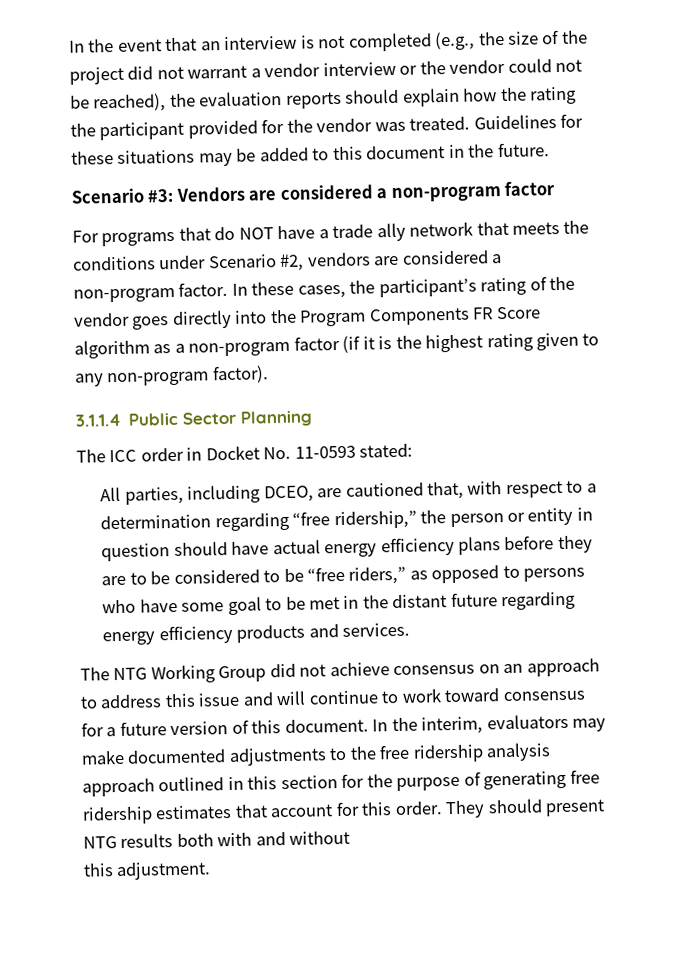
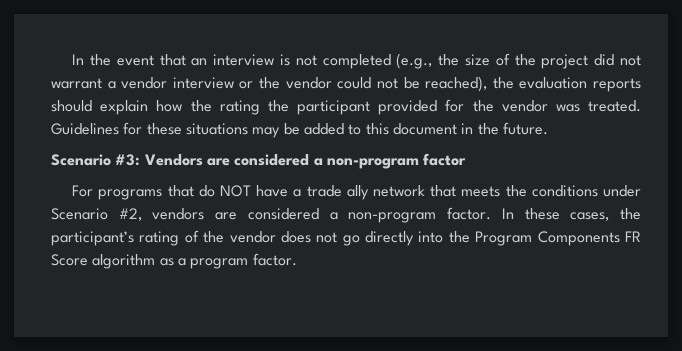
[132,316,170,330] goes -> [280,231,360,246] does not go
[188,332,600,357] [75,365,269,387] [75,410,314,427] [76,443,414,463] [100,480,597,505] [100,507,593,532] [101,535,593,562] [101,565,586,586] [102,591,577,616] [102,622,411,646] [80,658,600,684] [80,688,586,709] [81,713,607,737] [81,742,552,767] [82,769,600,797] [82,798,606,825] [83,830,351,849] [83,861,212,881] non-program factor (if it is the highest rating given to any non-program factor). // 3.1.1.4 Public Sector Planning // The ICC order in Docket No. 11-0593 stated: // All parties, including DCEO, are cautioned that, with respect to a determination regarding “free ridership,” the person or entity in question should have actual energy efficiency plans before they are to be considered to be “free riders,” as opposed to persons who have some goal to be met in the distant future regarding energy efficiency products and services. // The NTG Working Group did not achieve consensus on an approach to address this issue and will continue to work toward consensus for a future version of this document. In the interim, evaluators may make documented adjustments to the free ridership analysis approach outlined in this section for the purpose of generating free ridership estimates that account for this order. They should present NTG results both with and without // this adjustment. -> [190,253,297,269] program factor.

